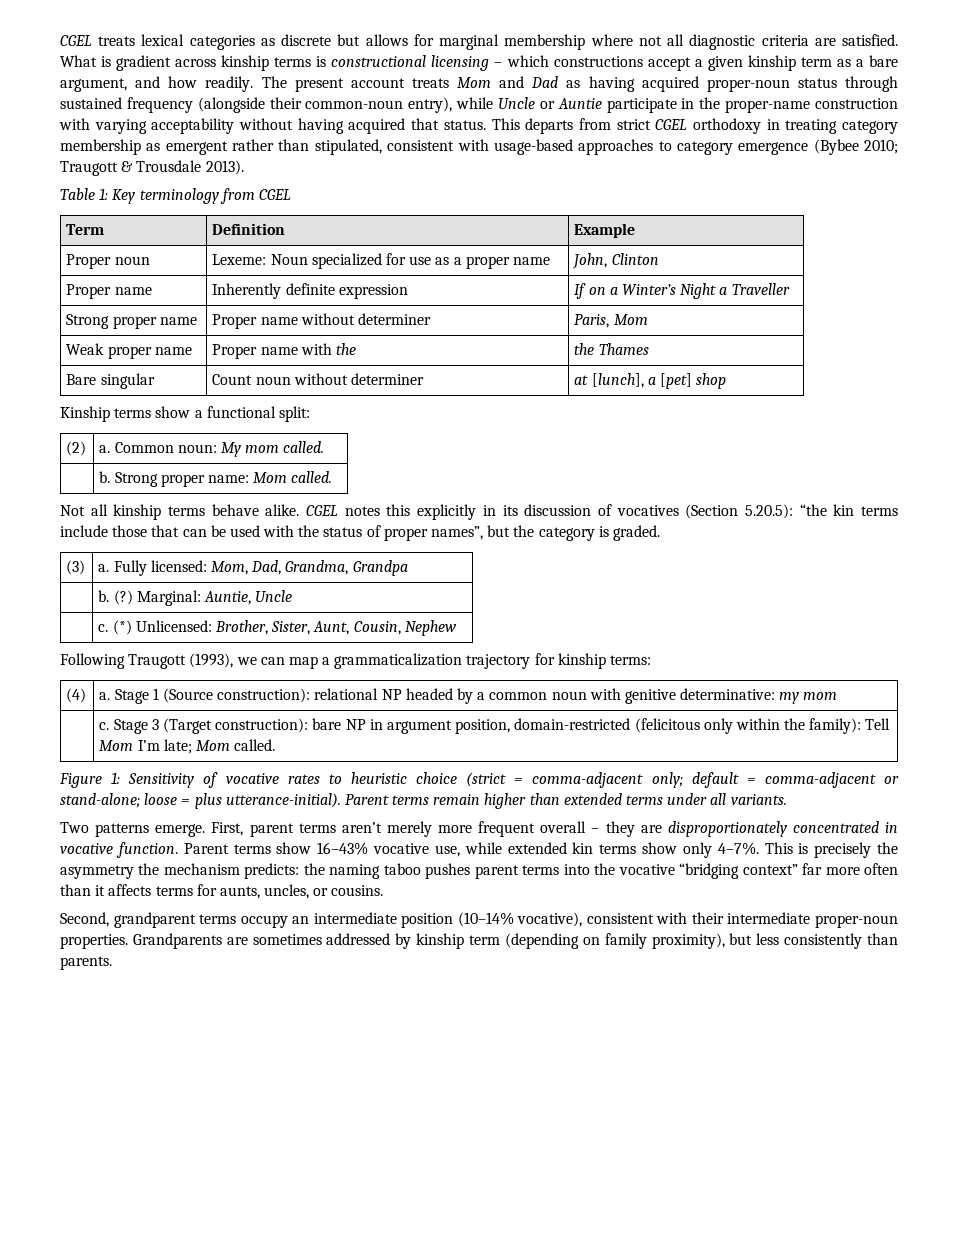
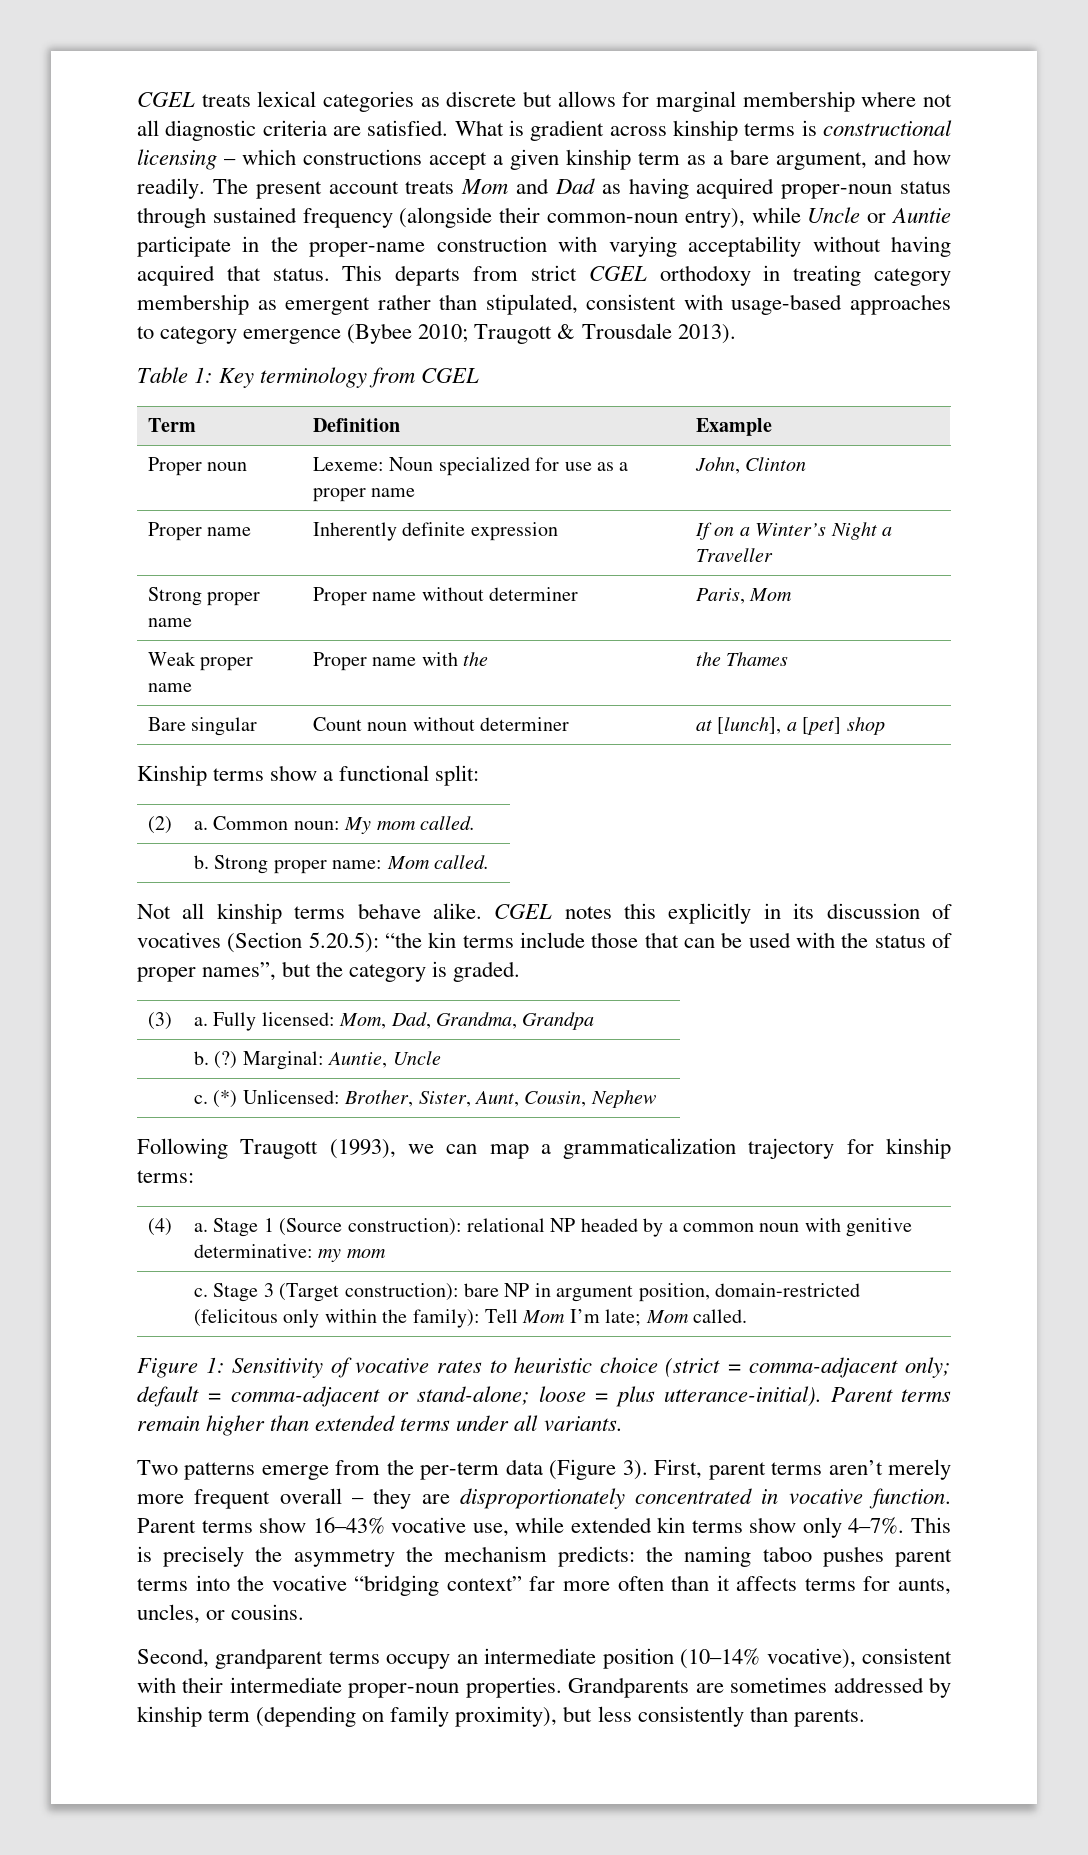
[155,824,206,837] emerge. -> [261,1459,648,1480] emerge from the per-term data (Figure 3).

